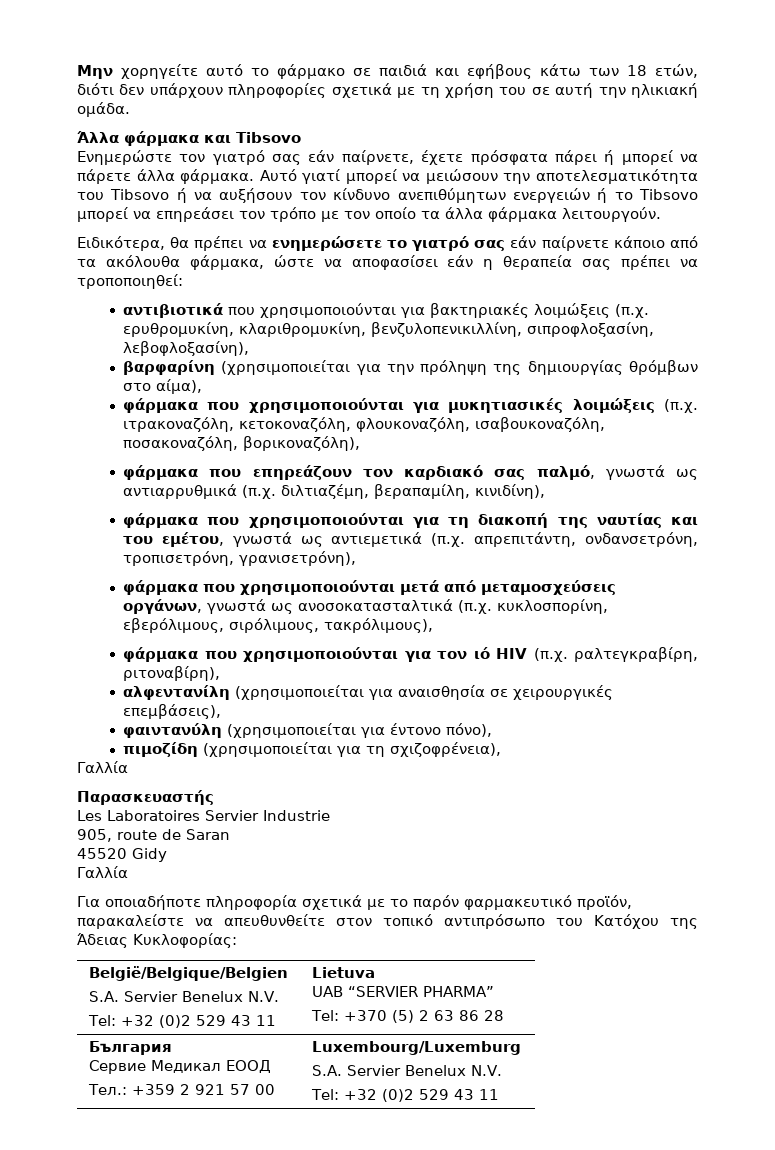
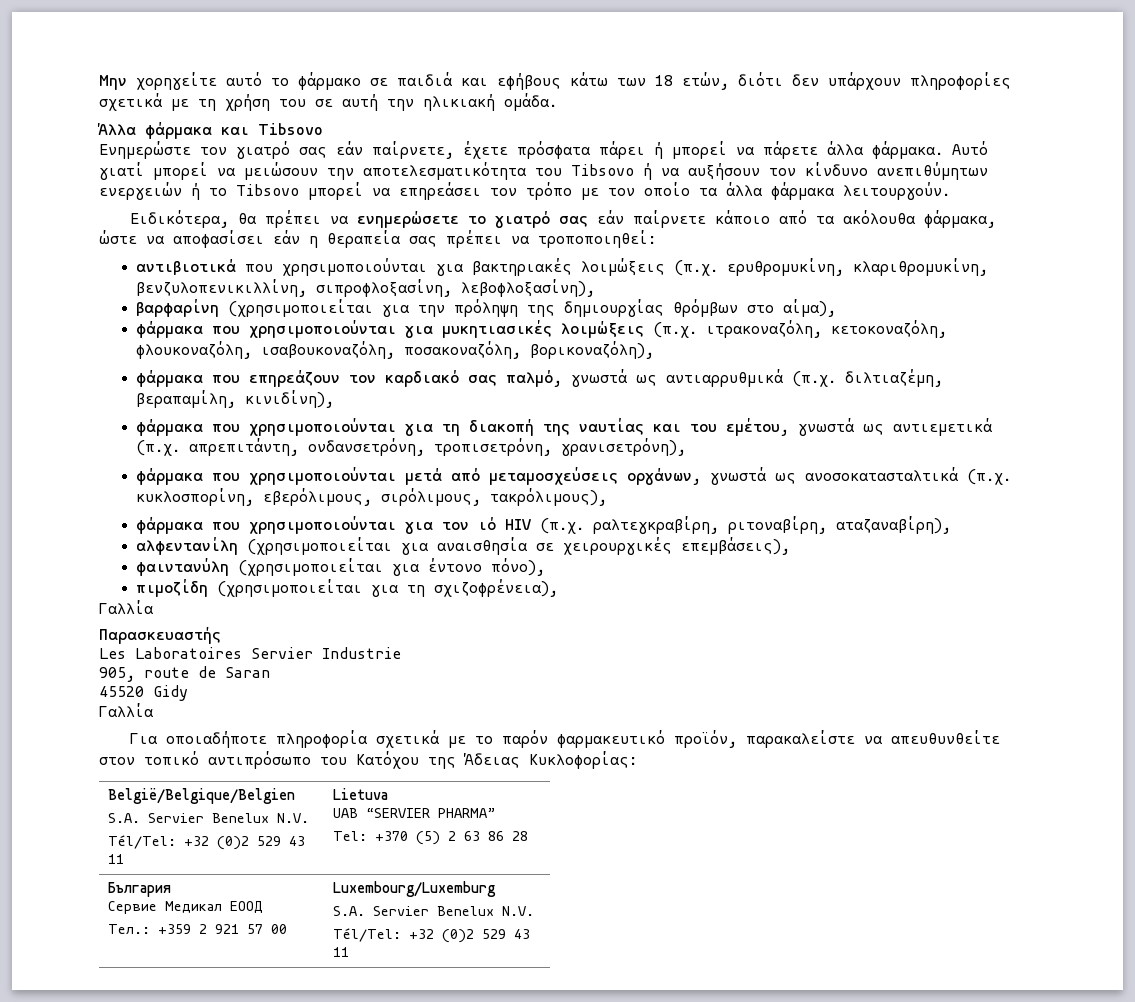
[123,666,221,681] ριτοναβίρη), -> [728,516,952,534] ριτοναβίρη, αταζαναβίρη),
[87,1015,116,1026] Tel: -> [107,835,176,849] Tél/Tel:
[310,1089,339,1100] Tel: -> [332,928,401,942] Tél/Tel:

